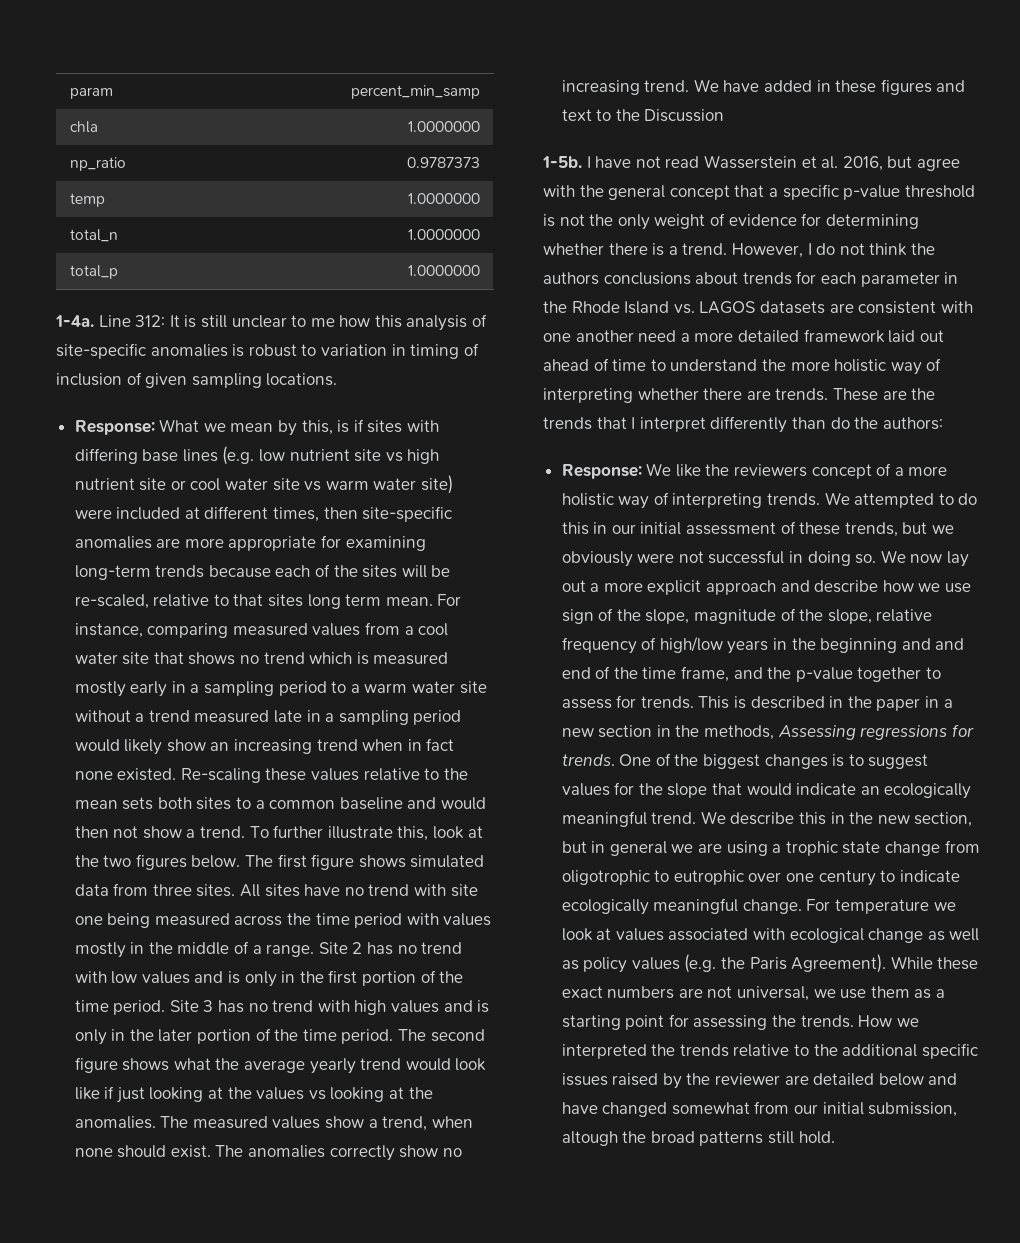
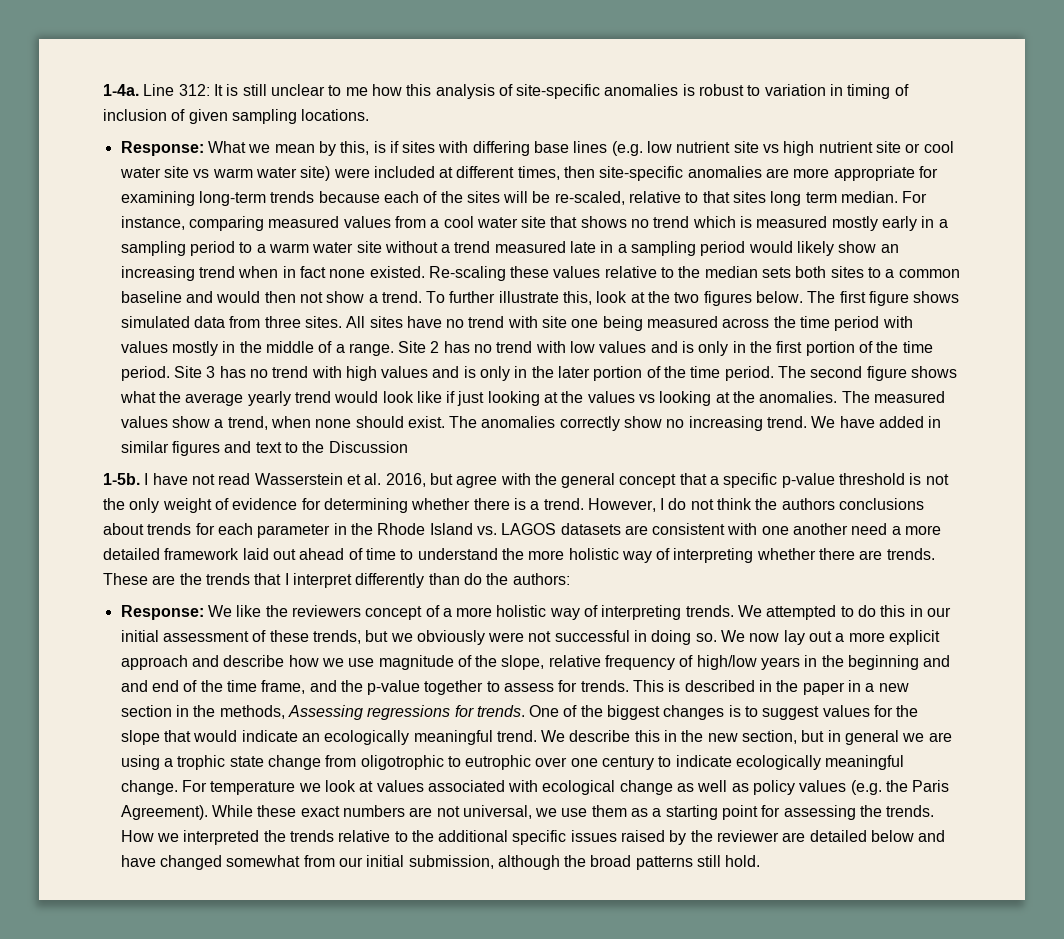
[69,87,113,99] [351,85,481,99] [69,121,98,133] [408,121,481,132] [69,157,126,171] [407,157,481,168] [69,193,105,207] [408,193,481,204] [69,229,118,242] [408,229,481,240] [69,265,118,279] [408,265,481,276] param | percent_min_samp // chla | 1.0000000 // np_ratio | 0.9787373 // temp | 1.0000000 // total_n | 1.0000000 // total_p | 1.0000000 // -> (103, 90) none
[385,597,433,606] mean. -> [841,191,899,203] median.
[74,800,118,809] mean -> [704,266,758,278] median
[835,80,877,93] these -> [120,441,169,453] similar
[561,608,690,624] sign of the slope, -> (375, 662) none
[561,1131,618,1146] altough -> [497,855,560,870] although

